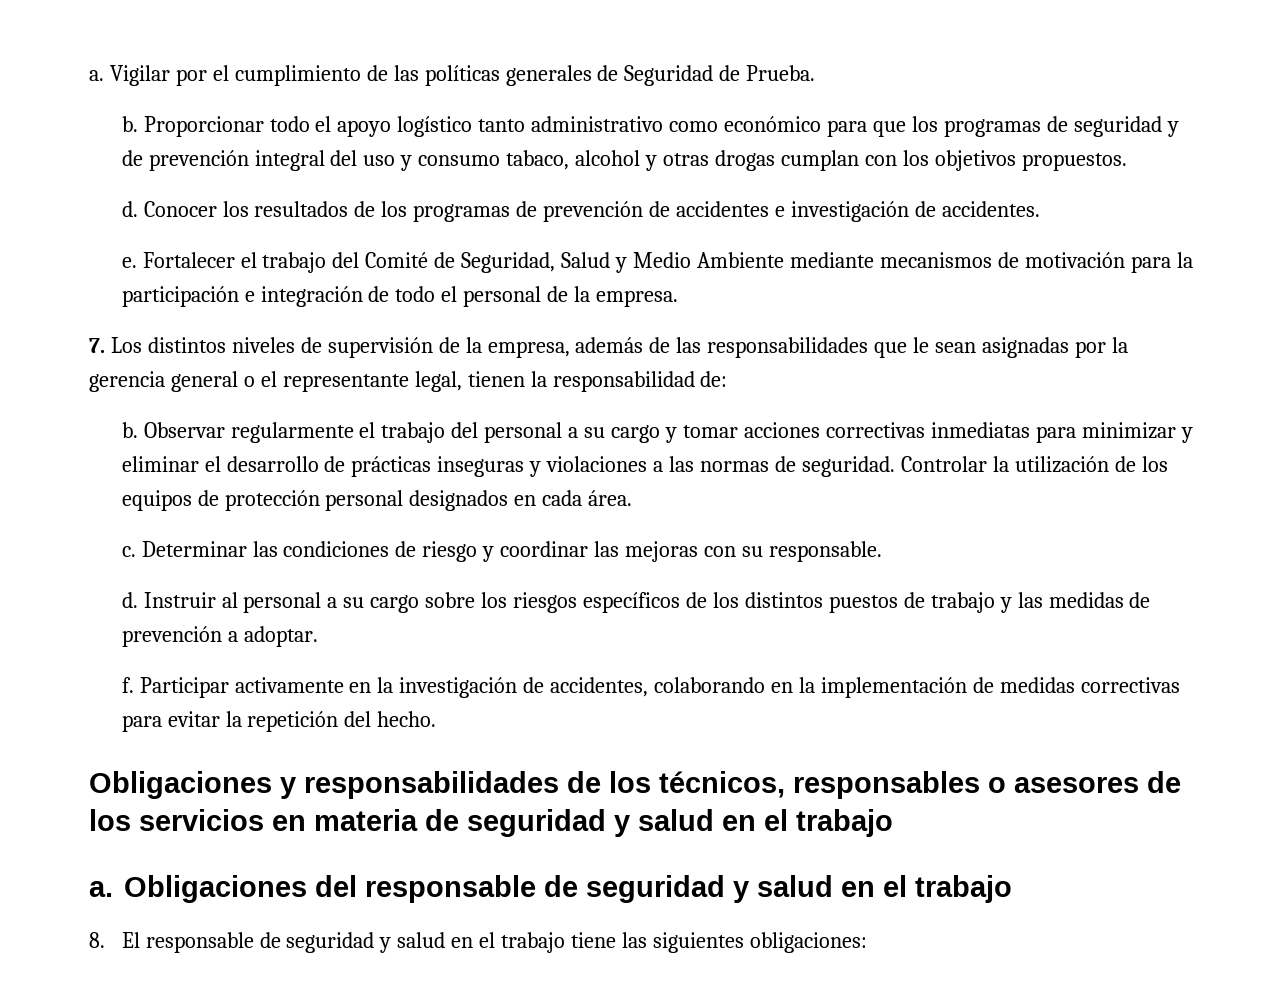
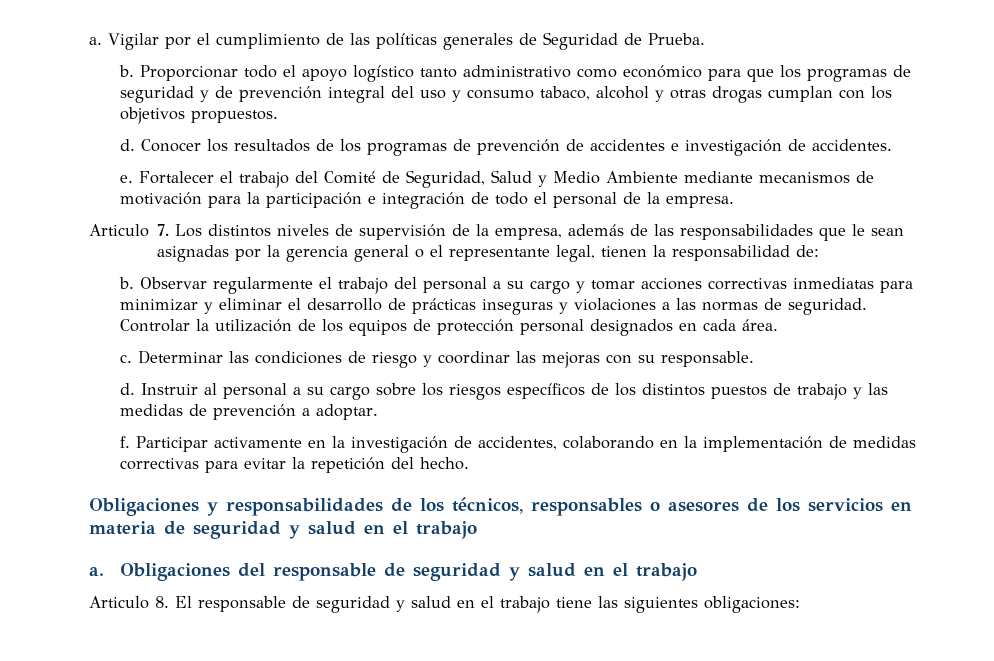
(679, 298) none -> [89,224,149,237] Articulo
(1012, 889) none -> [89,596,149,609] Articulo

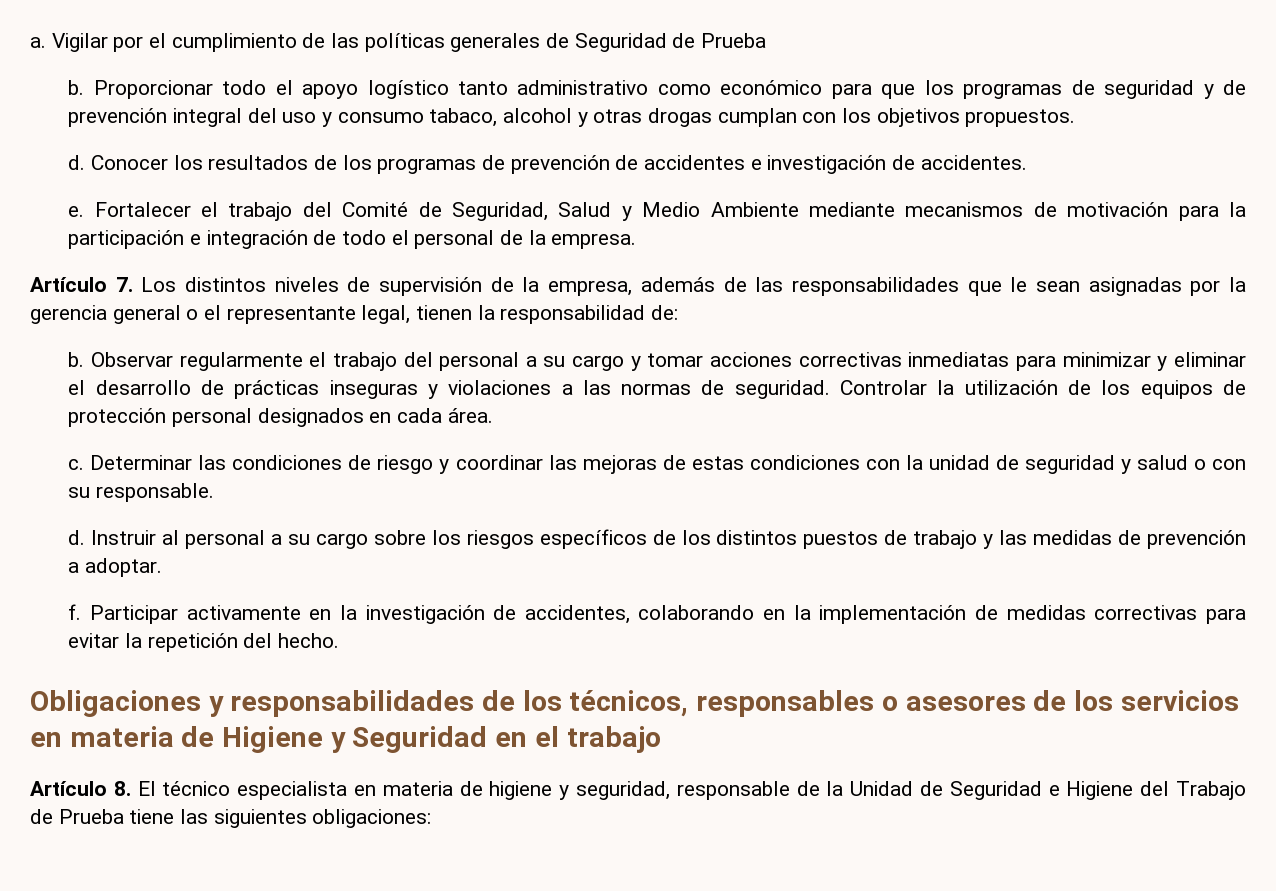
[647,33,705,45] Prueba. -> [701,33,767,48] Prueba
[89,224,149,237] Articulo -> [30,277,107,292] Artículo
(600, 360) none -> [662,455,1206,474] de estas condiciones con la unidad de seguridad y salud o
[193,521,477,539] [89,563,697,581] [89,596,550,613] seguridad y salud en el trabajo // a. Obligaciones del responsable de seguridad y salud en el trabajo // Articulo 8. El responsable de seguridad y salud en el trabajo -> [222,726,661,753] [30,781,1246,800] [30,809,124,824] Higiene y Seguridad en el trabajo // Artículo 8. El técnico especialista en materia de higiene y seguridad, responsable de la Unidad de Seguridad e Higiene del Trabajo de Prueba

